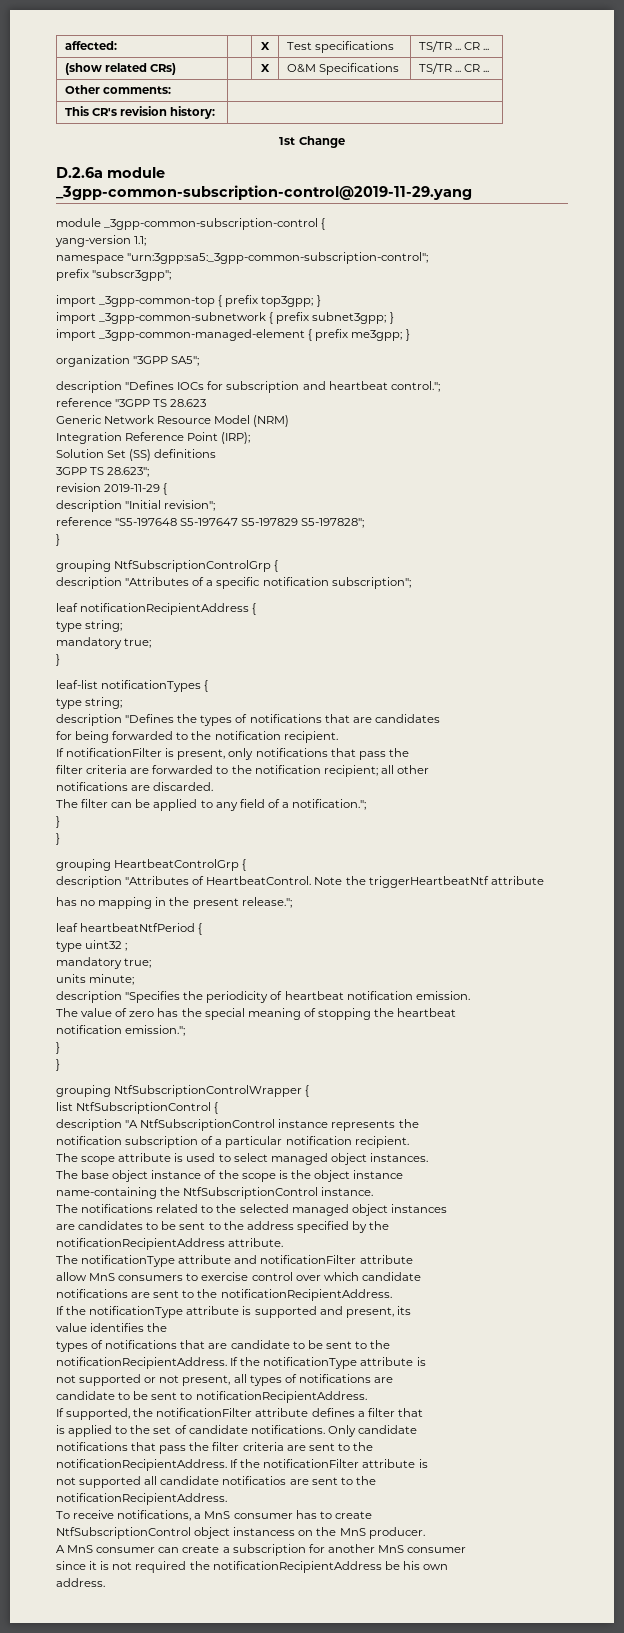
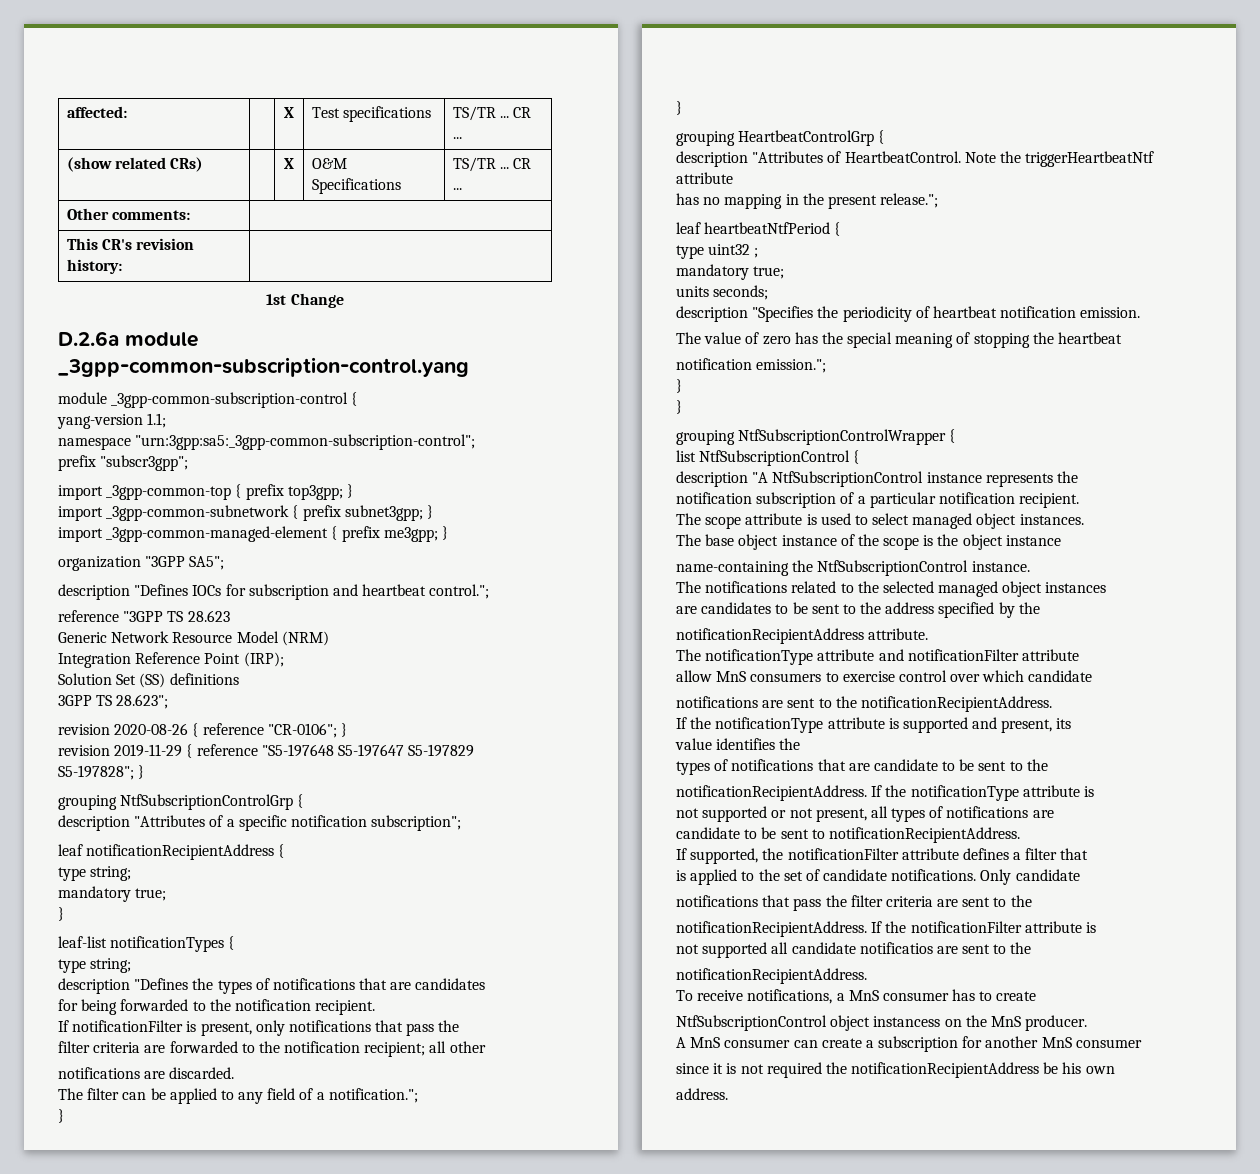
[56,185,472,200] _3gpp-common-subscription-control@2019-11-29.yang -> [58,357,469,377] _3gpp-common-subscription-control.yang
(150, 472) none -> [58,723,347,738] // revision 2020-08-26 { reference "CR-0106"; }
[56,500,216,512] // description "Initial revision"; // -> (193, 751) none
(365, 523) // -> (134, 772) none
[89,974,135,985] minute; -> [713,285,769,300] seconds;

